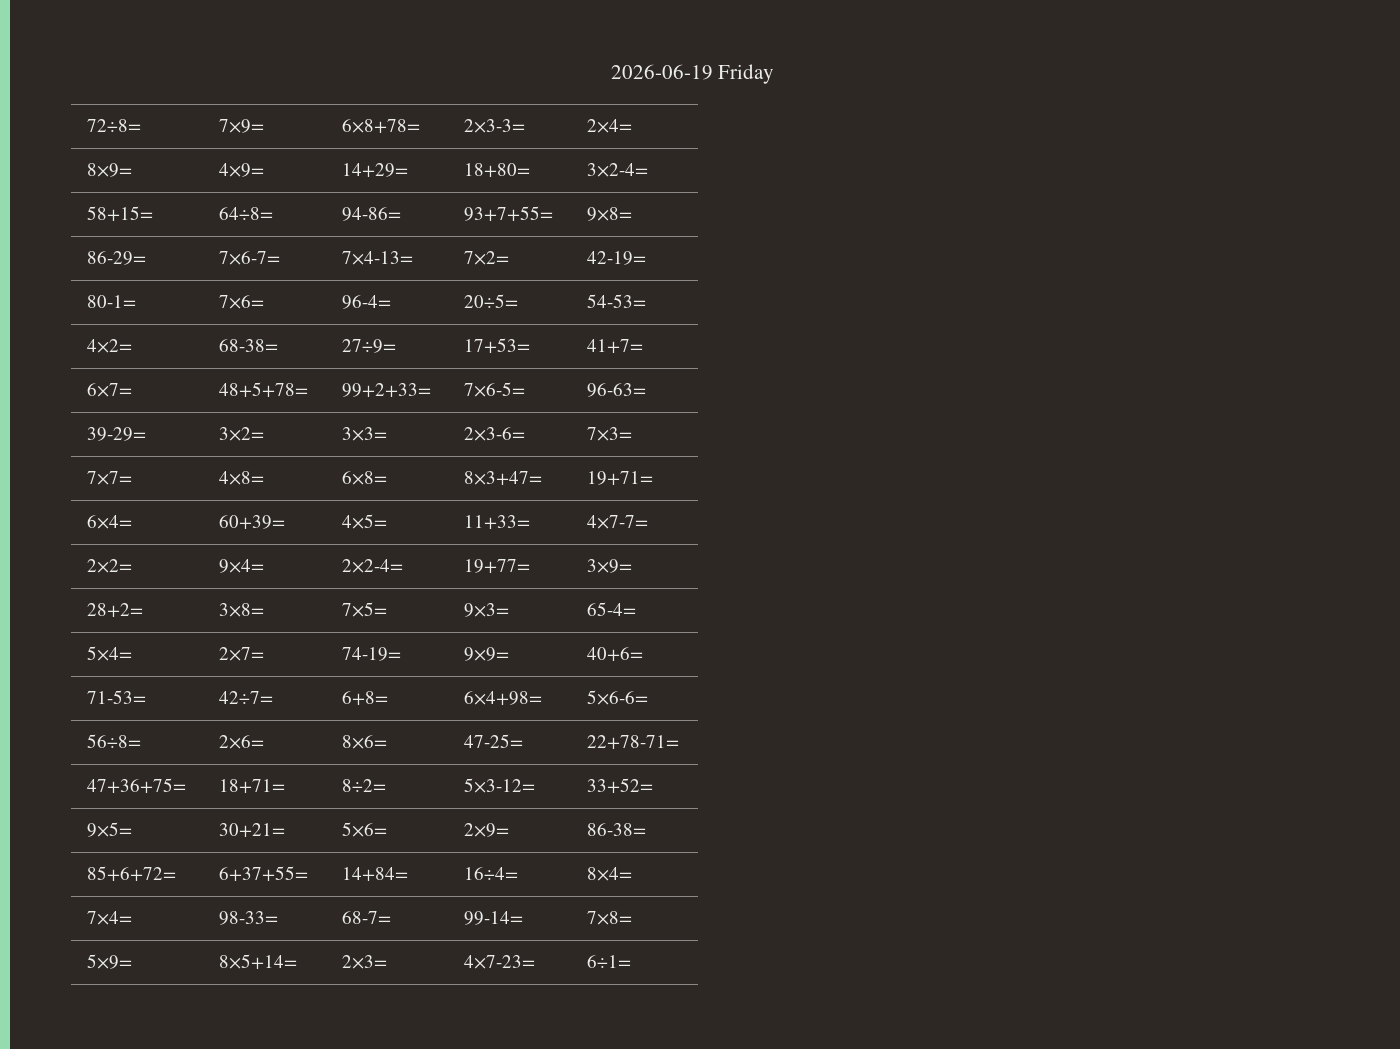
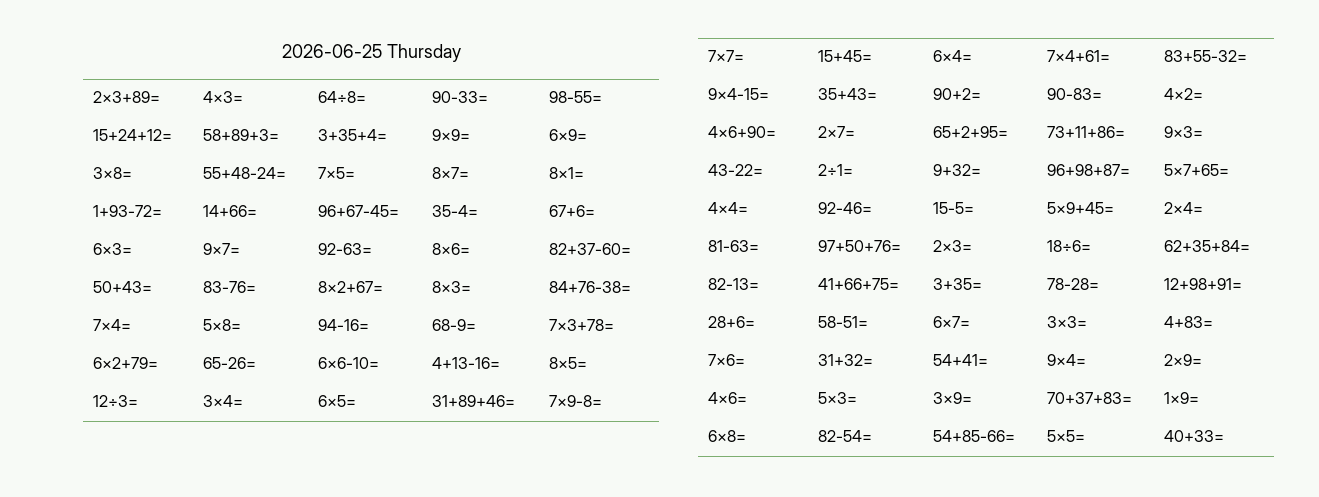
[610,64,775,84] [87,119,142,132] [219,119,265,133] [342,119,421,133] [464,119,526,133] [587,119,633,133] [87,163,133,177] [219,163,265,177] [342,163,409,177] [464,163,531,177] [587,163,649,177] [87,206,154,221] [219,207,274,220] [342,207,402,221] [464,206,554,221] [587,207,633,221] [87,251,147,265] [219,251,281,265] [342,251,414,265] [464,251,510,265] [587,251,647,265] [87,295,137,308] [219,295,265,309] [342,295,392,309] [464,294,519,308] [587,294,647,308] [87,339,133,353] [219,339,279,352] [342,339,397,353] [464,338,531,353] [587,339,644,353] [87,383,133,397] [219,382,309,397] [342,383,432,397] [464,382,526,397] [587,383,647,397] [87,427,147,441] [219,427,265,441] [342,427,388,441] [464,427,526,441] [587,427,633,441] [87,471,133,485] [219,471,265,485] [342,471,388,485] [464,471,543,485] [587,471,654,485] [87,515,133,529] [219,515,286,529] [342,514,388,529] [464,515,531,529] [587,515,649,529] [87,559,133,573] [219,559,265,573] [342,559,404,573] [464,559,531,573] [587,559,633,573] [87,603,144,617] [219,603,265,617] [342,602,388,617] [464,603,510,617] [587,602,637,616] [87,646,133,661] [219,647,265,661] [342,647,402,661] [464,647,510,661] [587,647,644,661] [87,690,147,704] [219,691,274,704] [342,691,389,705] [464,691,543,705] [587,690,649,705] [87,734,142,748] [219,735,265,749] [342,735,388,749] [464,734,524,748] [587,735,680,749] [87,778,187,793] [219,779,286,793] [342,779,387,792] [464,778,536,793] [587,778,654,793] [87,822,133,837] [219,823,286,837] [342,822,388,837] [464,823,510,837] [587,823,647,836] [87,866,177,881] [219,866,309,881] [342,867,409,881] [464,867,519,880] [587,867,633,881] [87,911,133,925] [219,911,279,925] [342,911,392,924] [464,911,524,925] [587,911,633,925] [87,954,133,969] [219,954,298,969] [342,955,388,969] [464,955,536,969] [587,955,632,968] 2026-06-19 Friday // 72÷8= | 7×9= | 6×8+78= | 2×3-3= | 2×4= // 8×9= | 4×9= | 14+29= | 18+80= | 3×2-4= // 58+15= | 64÷8= | 94-86= | 93+7+55= | 9×8= // 86-29= | 7×6-7= | 7×4-13= | 7×2= | 42-19= // 80-1= | 7×6= | 96-4= | 20÷5= | 54-53= // 4×2= | 68-38= | 27÷9= | 17+53= | 41+7= // 6×7= | 48+5+78= | 99+2+33= | 7×6-5= | 96-63= // 39-29= | 3×2= | 3×3= | 2×3-6= | 7×3= // 7×7= | 4×8= | 6×8= | 8×3+47= | 19+71= // 6×4= | 60+39= | 4×5= | 11+33= | 4×7-7= // 2×2= | 9×4= | 2×2-4= | 19+77= | 3×9= // 28+2= | 3×8= | 7×5= | 9×3= | 65-4= // 5×4= | 2×7= | 74-19= | 9×9= | 40+6= // 71-53= | 42÷7= | 6+8= | 6×4+98= | 5×6-6= // 56÷8= | 2×6= | 8×6= | 47-25= | 22+78-71= // 47+36+75= | 18+71= | 8÷2= | 5×3-12= | 33+52= // 9×5= | 30+21= | 5×6= | 2×9= | 86-38= // 85+6+72= | 6+37+55= | 14+84= | 16÷4= | 8×4= // 7×4= | 98-33= | 68-7= | 99-14= | 7×8= // 5×9= | 8×5+14= | 2×3= | 4×7-23= | 6÷1= -> [281,44,461,62] [93,91,161,103] [203,91,244,103] [318,91,367,103] [432,91,489,103] [549,91,603,103] [93,129,173,141] [203,129,280,141] [318,129,388,141] [432,129,471,141] [549,129,588,141] [93,167,133,179] [203,167,287,179] [318,167,356,179] [432,167,470,179] [549,167,585,179] [93,205,163,217] [203,205,258,217] [318,205,400,217] [432,205,479,217] [549,205,596,217] [93,243,133,255] [203,243,241,255] [318,243,373,255] [432,243,471,255] [549,243,632,255] [93,281,153,293] [203,281,257,293] [318,281,384,293] [432,281,472,293] [549,281,632,293] [93,319,132,331] [203,319,242,331] [318,319,370,331] [432,319,477,331] [549,319,615,331] [93,357,159,369] [203,357,257,369] [318,357,380,369] [432,357,501,369] [549,357,588,369] [93,395,139,407] [203,395,244,407] [318,395,357,407] [432,395,516,407] [549,395,603,407] [708,50,745,62] [818,50,873,62] [933,50,973,62] [1047,50,1111,62] [1164,50,1248,62] [708,88,770,100] [818,88,878,100] [933,88,982,100] [1047,88,1103,100] [1164,88,1204,100] [708,126,777,138] [818,126,856,138] [933,126,1009,138] [1047,126,1126,138] [1164,126,1204,138] [708,164,764,176] [818,164,854,176] [933,164,982,176] [1047,164,1131,176] [1164,164,1230,176] [708,202,749,214] [818,202,873,214] [933,202,975,214] [1047,202,1115,214] [1164,202,1204,214] [708,240,760,252] [818,240,902,252] [933,240,973,252] [1047,240,1092,252] [1164,240,1251,252] [708,278,760,290] [818,278,900,290] [933,278,983,290] [1047,278,1100,290] [1164,278,1243,290] [708,316,756,328] [818,316,869,328] [933,316,971,328] [1047,316,1088,328] [1164,316,1214,328] [708,354,746,366] [818,354,874,366] [933,354,989,366] [1047,354,1087,366] [1164,354,1203,366] [708,392,748,404] [818,392,858,404] [933,392,973,404] [1047,392,1133,404] [1164,392,1200,404] [708,430,747,442] [818,430,873,442] [933,430,1016,442] [1047,430,1086,442] [1164,430,1225,442] 2026-06-25 Thursday // 2×3+89= | 4×3= | 64÷8= | 90-33= | 98-55= // 15+24+12= | 58+89+3= | 3+35+4= | 9×9= | 6×9= // 3×8= | 55+48-24= | 7×5= | 8×7= | 8×1= // 1+93-72= | 14+66= | 96+67-45= | 35-4= | 67+6= // 6×3= | 9×7= | 92-63= | 8×6= | 82+37-60= // 50+43= | 83-76= | 8×2+67= | 8×3= | 84+76-38= // 7×4= | 5×8= | 94-16= | 68-9= | 7×3+78= // 6×2+79= | 65-26= | 6×6-10= | 4+13-16= | 8×5= // 12÷3= | 3×4= | 6×5= | 31+89+46= | 7×9-8= // 7×7= | 15+45= | 6×4= | 7×4+61= | 83+55-32= // 9×4-15= | 35+43= | 90+2= | 90-83= | 4×2= // 4×6+90= | 2×7= | 65+2+95= | 73+11+86= | 9×3= // 43-22= | 2÷1= | 9+32= | 96+98+87= | 5×7+65= // 4×4= | 92-46= | 15-5= | 5×9+45= | 2×4= // 81-63= | 97+50+76= | 2×3= | 18÷6= | 62+35+84= // 82-13= | 41+66+75= | 3+35= | 78-28= | 12+98+91= // 28+6= | 58-51= | 6×7= | 3×3= | 4+83= // 7×6= | 31+32= | 54+41= | 9×4= | 2×9= // 4×6= | 5×3= | 3×9= | 70+37+83= | 1×9= // 6×8= | 82-54= | 54+85-66= | 5×5= | 40+33=

